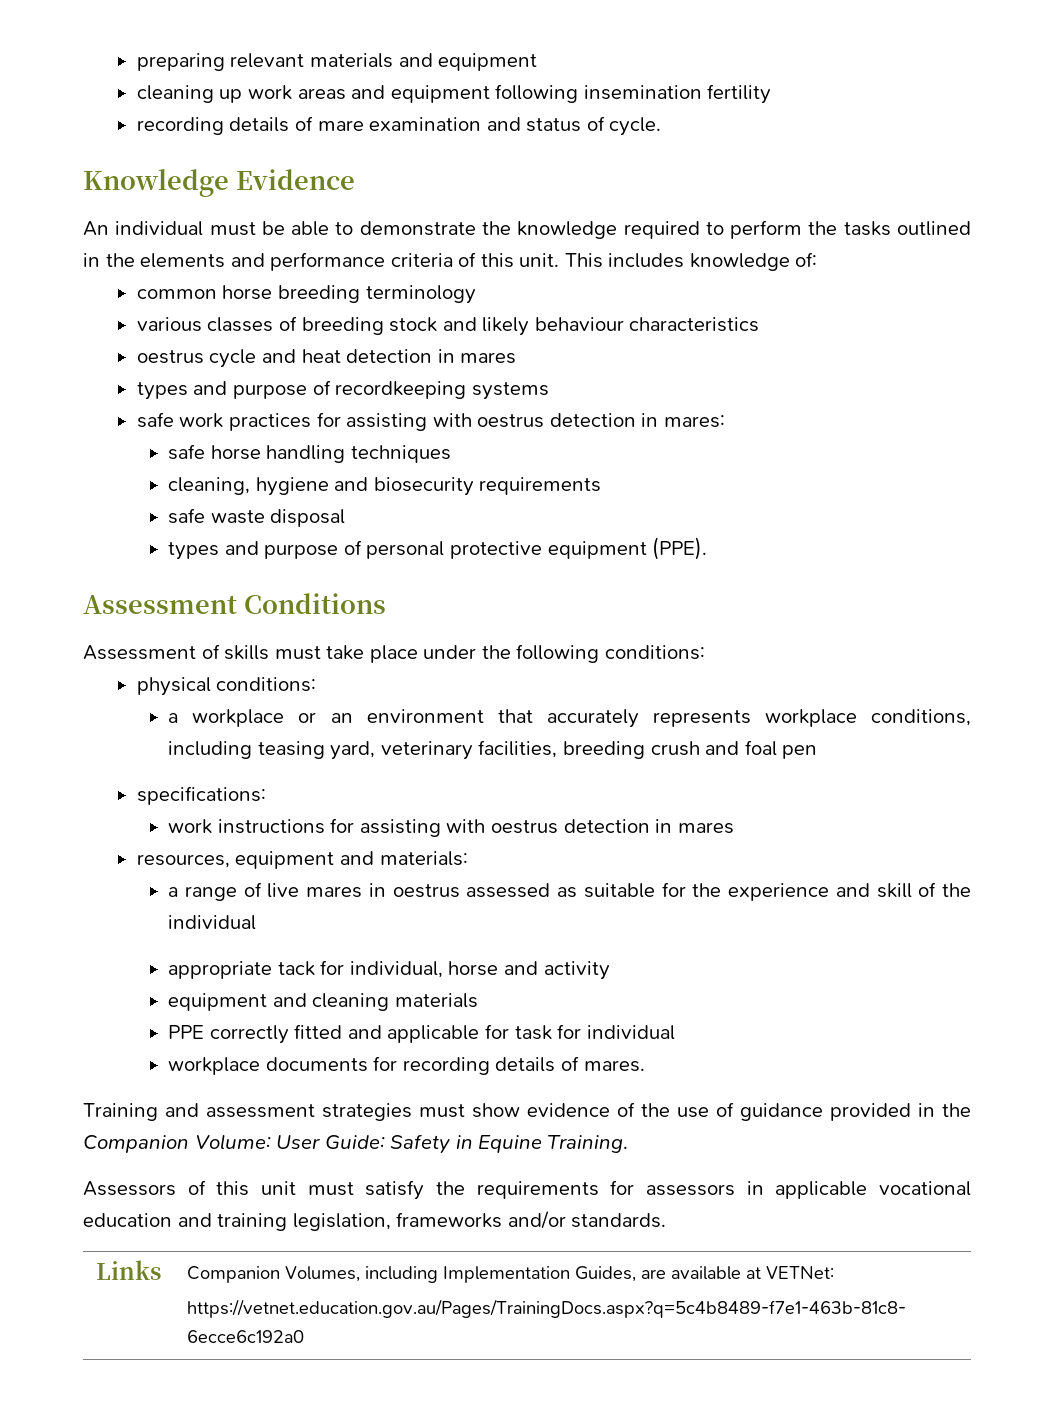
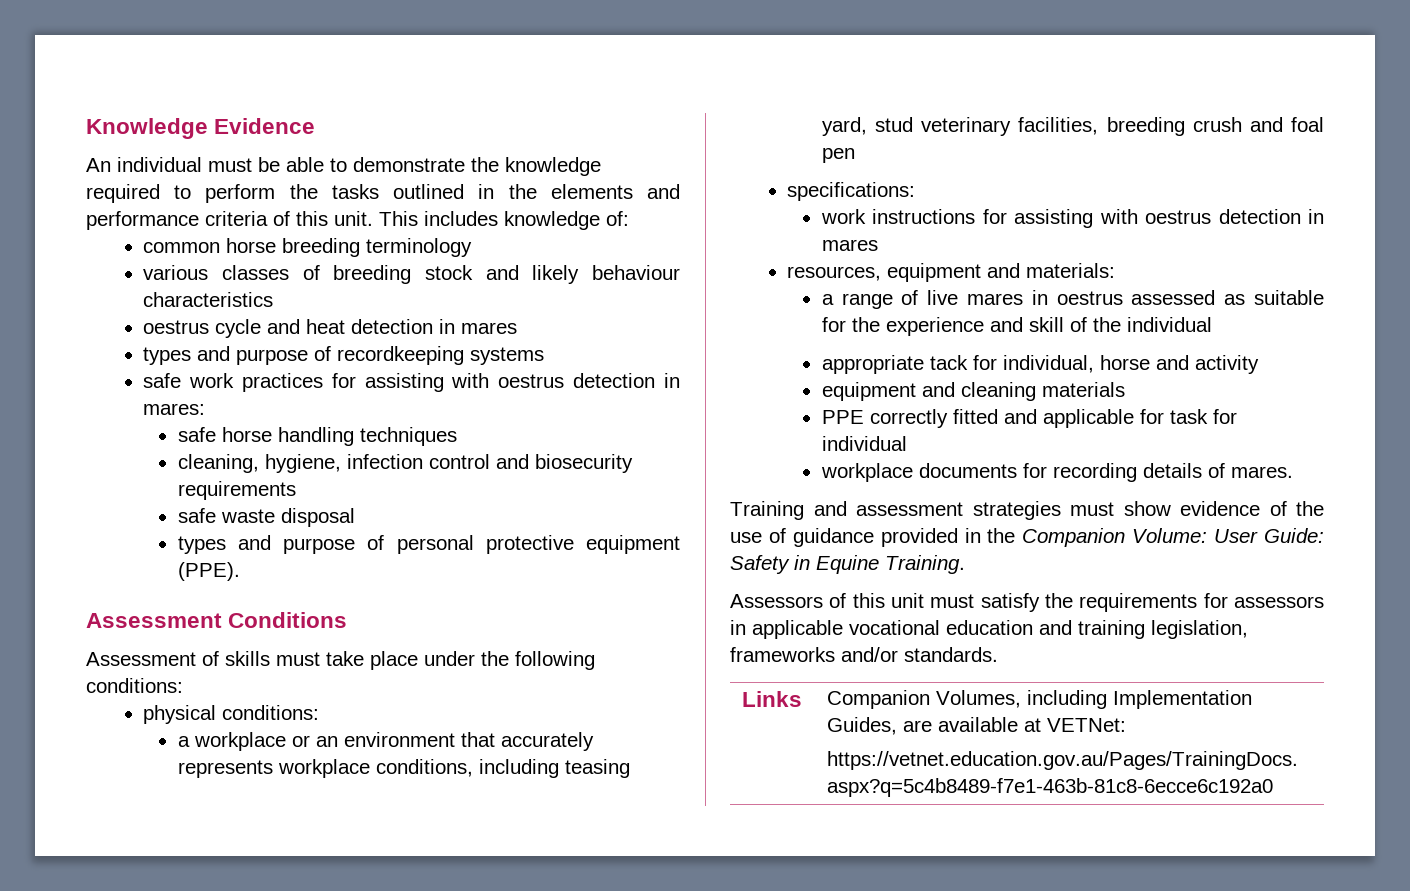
[136,53,538,71] [136,84,772,104] [136,116,662,136] preparing relevant materials and equipment // cleaning up work areas and equipment following insemination fertility // recording details of mare examination and status of cycle. // -> (86, 128) none
[255,477,329,496] hygiene -> [264,454,490,473] hygiene, infection control
(376, 750) none -> [875,117,914,132] stud

